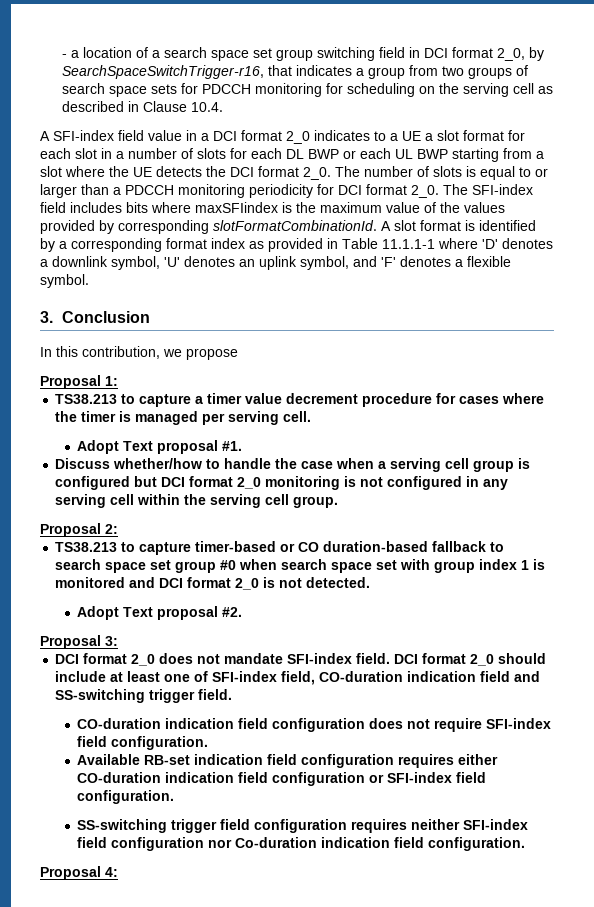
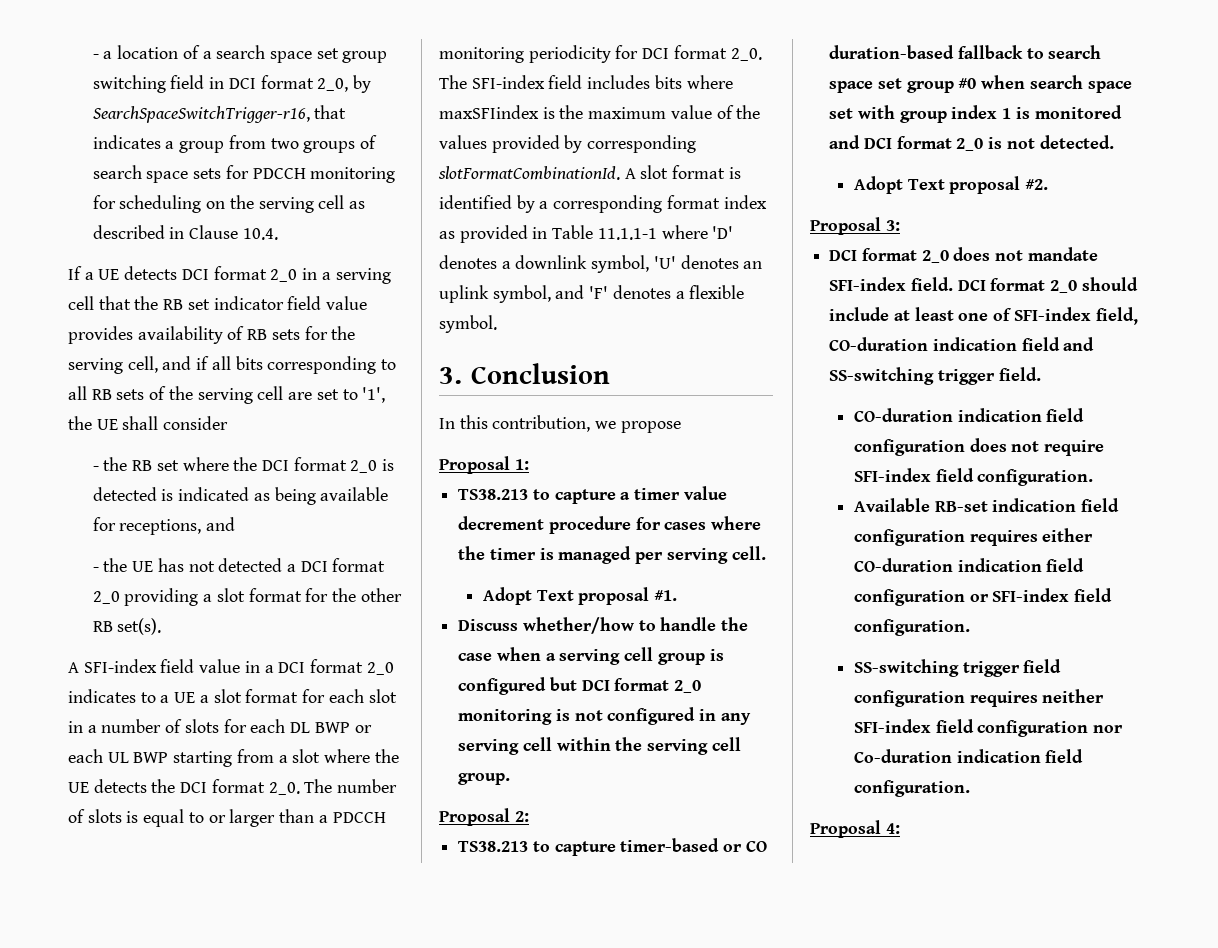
(223, 107) none -> [68,266,391,284] [68,296,368,310] [68,326,356,344] [68,356,397,374] [68,386,386,404] [68,416,229,430] [92,457,395,473] [92,487,389,505] [92,517,236,535] [92,558,386,572] [92,588,402,606] [92,618,162,635] // If a UE detects DCI format 2_0 in a serving cell that the RB set indicator field value provides availability of RB sets for the serving cell, and if all bits corresponding to all RB sets of the serving cell are set to '1', the UE shall consider // - the RB set where the DCI format 2_0 is detected is indicated as being available for receptions, and // - the UE has not detected a DCI format 2_0 providing a slot format for the other RB set(s).

